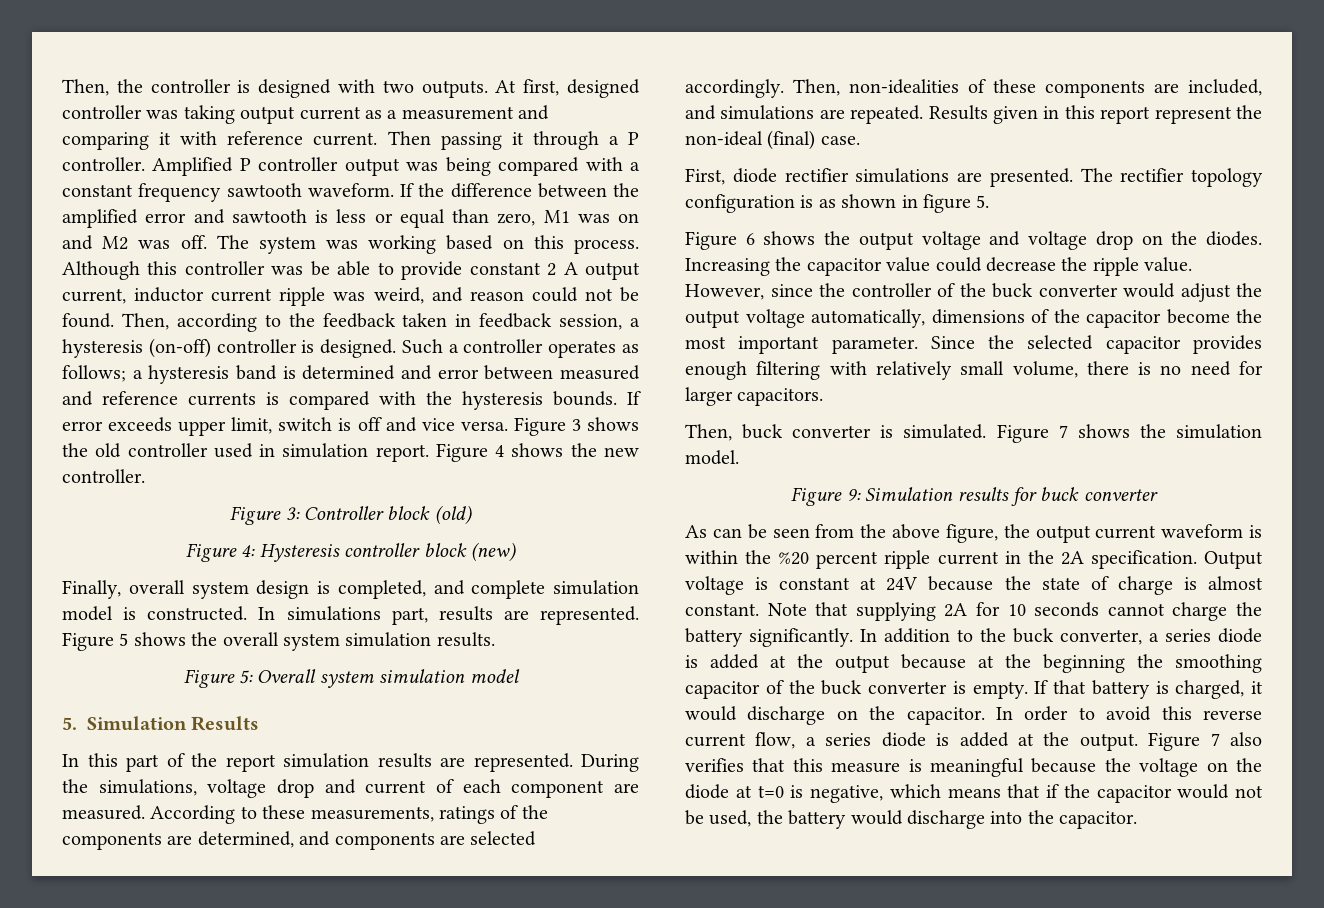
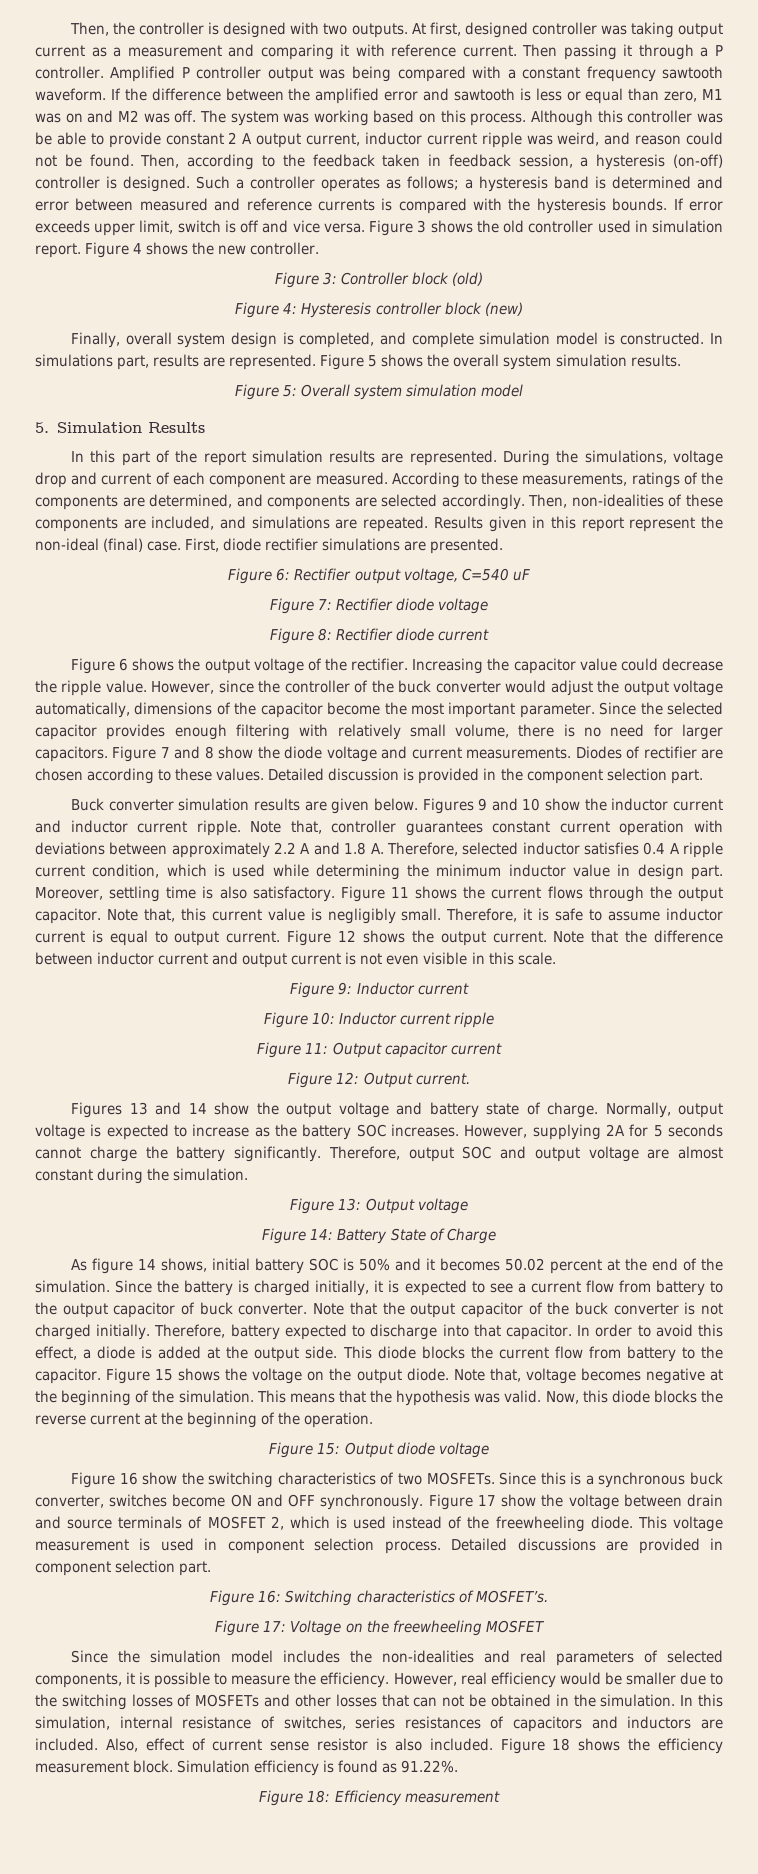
(860, 140) // -> (182, 546) none
[1080,168,1263,187] [685,194,990,213] The rectifier topology configuration is as shown in figure 5. -> [228,568,530,584] [269,598,489,614] [269,628,490,644] // Figure 6: Rectifier output voltage, C=540 uF // Figure 7: Rectifier diode voltage // Figure 8: Rectifier diode current
[989,231,1262,250] and voltage drop on the diodes. -> [307,658,409,671] of the rectifier.
[685,424,1262,443] [685,450,739,465] [791,487,1158,506] [685,524,1262,543] [685,550,1263,569] [685,576,1264,595] [685,602,849,616] // Then, buck converter is simulated. Figure 7 shows the simulation model. // Figure 9: Simulation results for buck converter // As can be seen from the above figure, the output current waveform is within the %20 percent ripple current in the 2A specification. Output voltage is constant at 24V because the state of charge is almost constant. Note that -> [112,746,724,762] [35,768,703,784] [71,798,724,814] [35,820,723,836] [35,842,724,858] [35,864,723,880] [35,886,724,902] [35,908,724,924] [35,930,723,946] [35,952,556,968] [290,982,469,998] [263,1012,495,1028] [257,1042,502,1058] [288,1072,470,1088] [71,1102,724,1118] [35,1124,528,1140] Figure 7 and 8 show the diode voltage and current measurements. Diodes of rectifier are chosen according to these values. Detailed discussion is provided in the component selection part. // Buck converter simulation results are given below. Figures 9 and 10 show the inductor current and inductor current ripple. Note that, controller guarantees constant current operation with deviations between approximately 2.2 A and 1.8 A. Therefore, selected inductor satisfies 0.4 A ripple current condition, which is used while determining the minimum inductor value in design part. Moreover, settling time is also satisfactory. Figure 11 shows the current flows through the output capacitor. Note that, this current value is negligibly small. Therefore, it is safe to assume inductor current is equal to output current. Figure 12 shows the output current. Note that the difference between inductor current and output current is not even visible in this scale. // Figure 9: Inductor current // Figure 10: Inductor current ripple // Figure 11: Output capacitor current // Figure 12: Output current. // Figures 13 and 14 show the output voltage and battery state of charge. Normally, output voltage is expected to increase as the battery SOC increases. However,
[1007,604,1026,616] 10 -> [653,1125,663,1137] 5
[860,628,1211,645] In addition to the buck converter, a series -> [328,1146,724,1162] [35,1168,249,1184] [290,1198,468,1214] [262,1228,496,1244] [71,1258,723,1274] [35,1280,723,1296] [35,1302,723,1318] [35,1324,724,1340] [35,1346,92,1360] Therefore, output SOC and output voltage are almost constant during the simulation. // Figure 13: Output voltage // Figure 14: Battery State of Charge // As figure 14 shows, initial battery SOC is 50% and it becomes 50.02 percent at the end of the simulation. Since the battery is charged initially, it is expected to see a current flow from battery to the output capacitor of buck converter. Note that the output capacitor of the buck converter is not charged initially. Therefore, battery expected to discharge into that capacitor. In order to avoid this effect, a
[901,654,1262,673] [685,680,1263,699] [685,706,1262,725] [685,732,1262,751] [685,758,1262,777] [685,784,1263,803] [685,810,1138,829] because at the beginning the smoothing capacitor of the buck converter is empty. If that battery is charged, it would discharge on the capacitor. In order to avoid this reverse current flow, a series diode is added at the output. Figure 7 also verifies that this measure is meaningful because the voltage on the diode at t=0 is negative, which means that if the capacitor would not be used, the battery would discharge into the capacitor. -> [305,1346,723,1362] [35,1368,724,1384] [35,1390,723,1406] [35,1412,374,1428] [269,1442,489,1458] [71,1472,724,1488] [35,1494,724,1510] [35,1516,723,1532] [35,1538,724,1554] [35,1560,212,1576] [210,1590,548,1606] [215,1620,545,1636] [71,1650,724,1666] [35,1672,724,1688] [35,1694,723,1710] [35,1716,723,1732] [35,1738,724,1754] [35,1760,459,1776] [259,1790,500,1806] side. This diode blocks the current flow from battery to the capacitor. Figure 15 shows the voltage on the output diode. Note that, voltage becomes negative at the beginning of the simulation. This means that the hypothesis was valid. Now, this diode blocks the reverse current at the beginning of the operation. // Figure 15: Output diode voltage // Figure 16 show the switching characteristics of two MOSFETs. Since this is a synchronous buck converter, switches become ON and OFF synchronously. Figure 17 show the voltage between drain and source terminals of MOSFET 2, which is used instead of the freewheeling diode. This voltage measurement is used in component selection process. Detailed discussions are provided in component selection part. // Figure 16: Switching characteristics of MOSFET’s. // Figure 17: Voltage on the freewheeling MOSFET // Since the simulation model includes the non-idealities and real parameters of selected components, it is possible to measure the efficiency. However, real efficiency would be smaller due to the switching losses of MOSFETs and other losses that can not be obtained in the simulation. In this simulation, internal resistance of switches, series resistances of capacitors and inductors are included. Also, effect of current sense resistor is also included. Figure 18 shows the efficiency measurement block. Simulation efficiency is found as 91.22%. // Figure 18: Efficiency measurement

